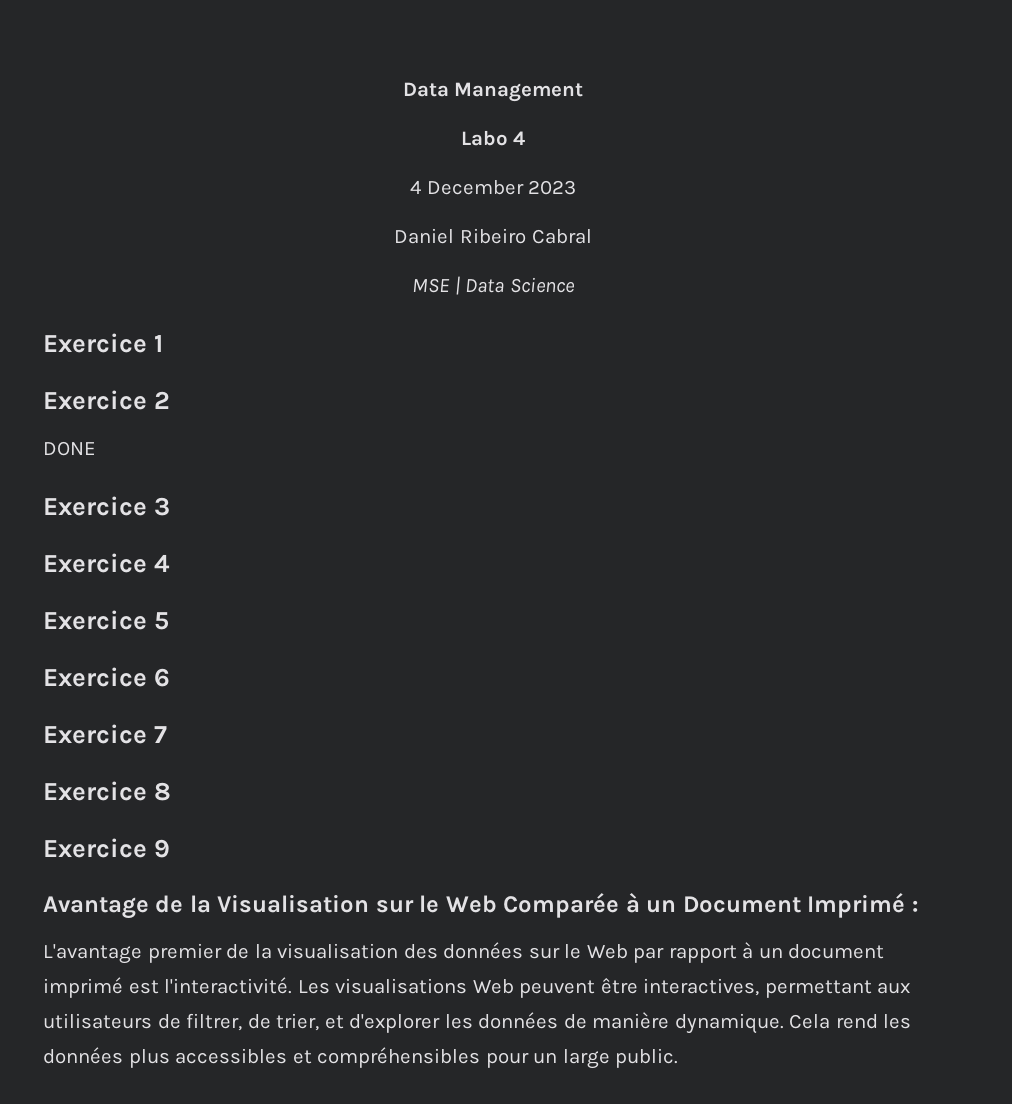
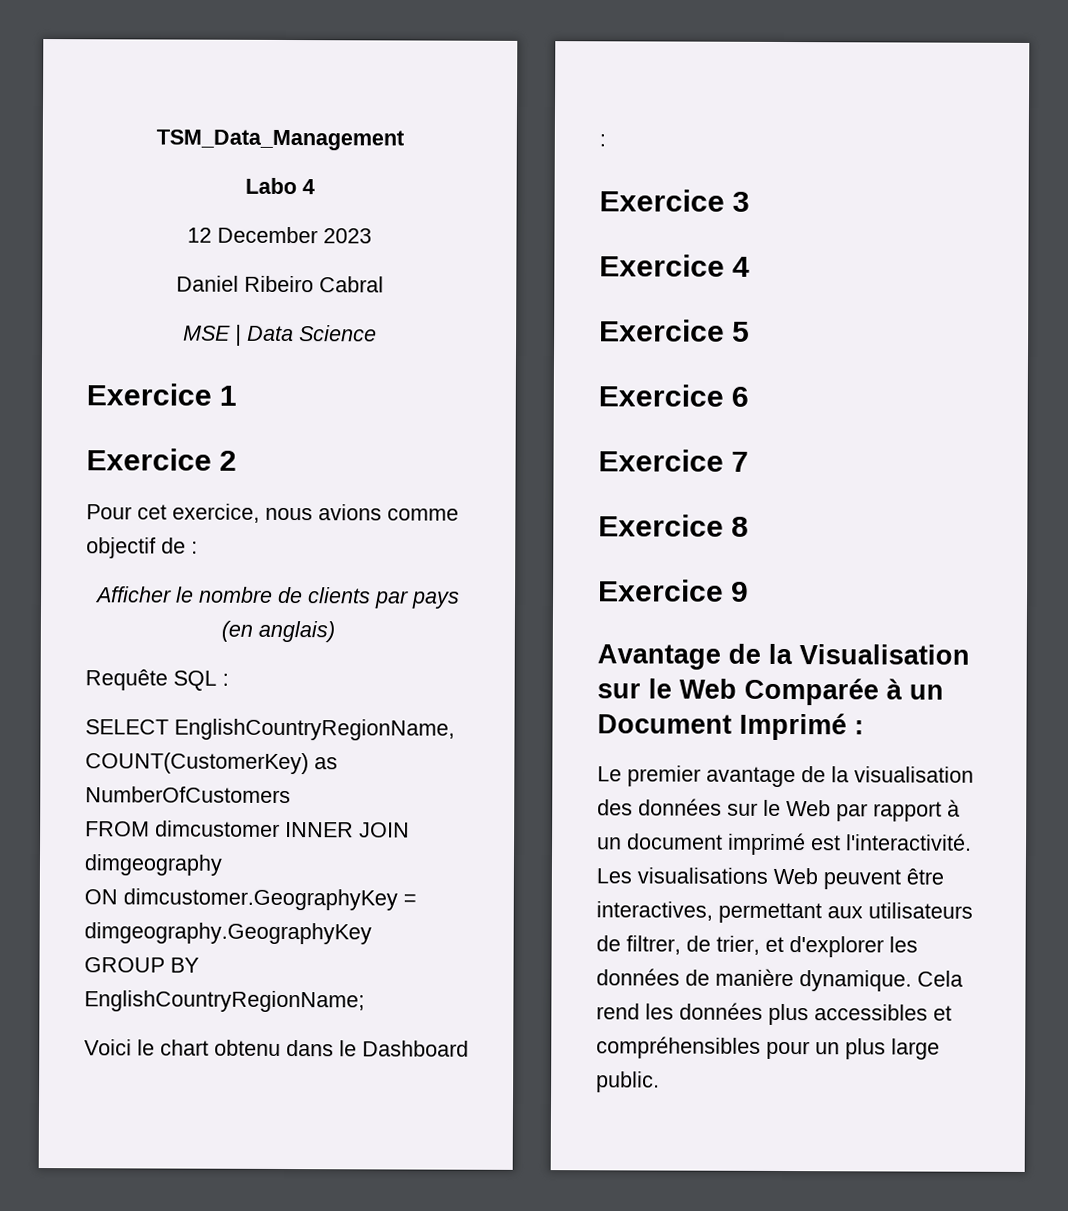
[402,82,584,102] Data Management -> [155,129,404,151] TSM_Data_Management
[409,180,421,194] 4 -> [187,227,212,243] 12
[43,441,96,456] DONE -> [86,503,459,523] [86,537,198,559] [95,586,460,609] [220,620,335,643] [85,669,229,691] [85,718,455,741] [85,752,338,775] [85,786,291,804] [85,820,410,838] [84,854,222,876] [84,888,417,911] [84,922,372,945] [84,957,199,973] [84,990,365,1013] [84,1039,469,1057] [599,134,606,147] Pour cet exercice, nous avions comme objectif de : // Afficher le nombre de clients par pays (en anglais) // Requête SQL : // SELECT EnglishCountryRegionName, COUNT(CustomerKey) as NumberOfCustomers // FROM dimcustomer INNER JOIN dimgeography // ON dimcustomer.GeographyKey = dimgeography.GeographyKey // GROUP BY EnglishCountryRegionName; // Voici le chart obtenu dans le Dashboard :
[43,943,222,964] L'avantage premier -> [597,765,796,788] Le premier avantage
(558, 1058) none -> [845,1038,886,1060] plus

